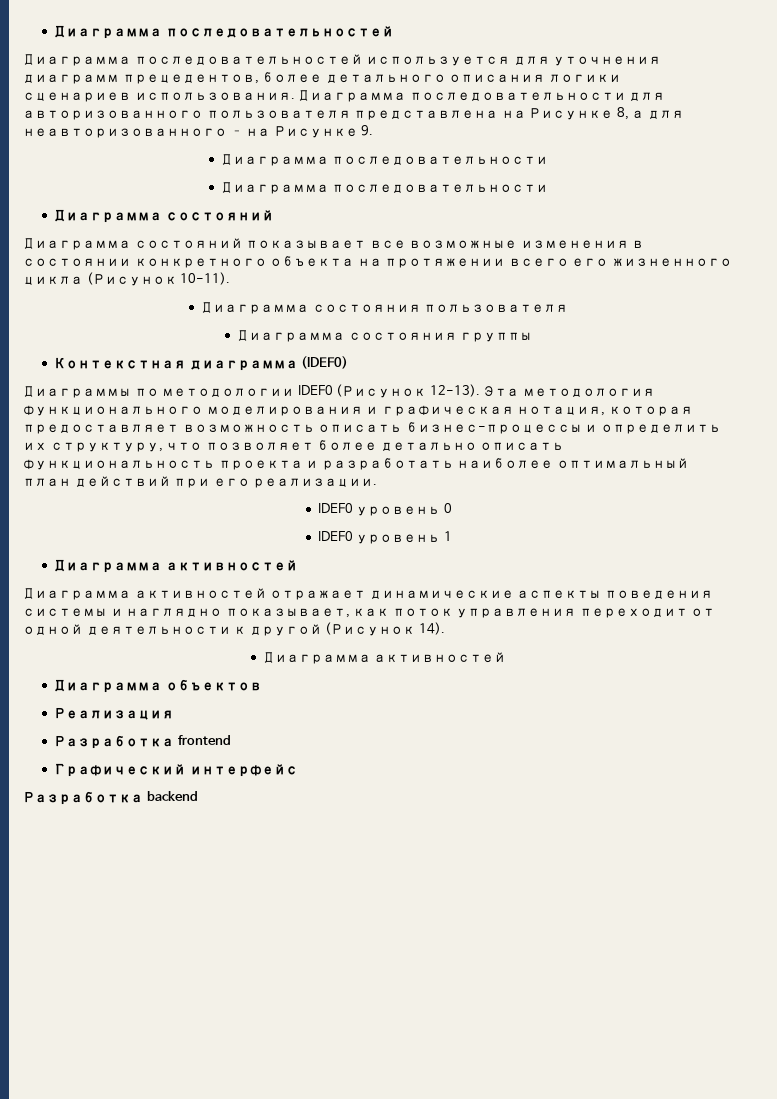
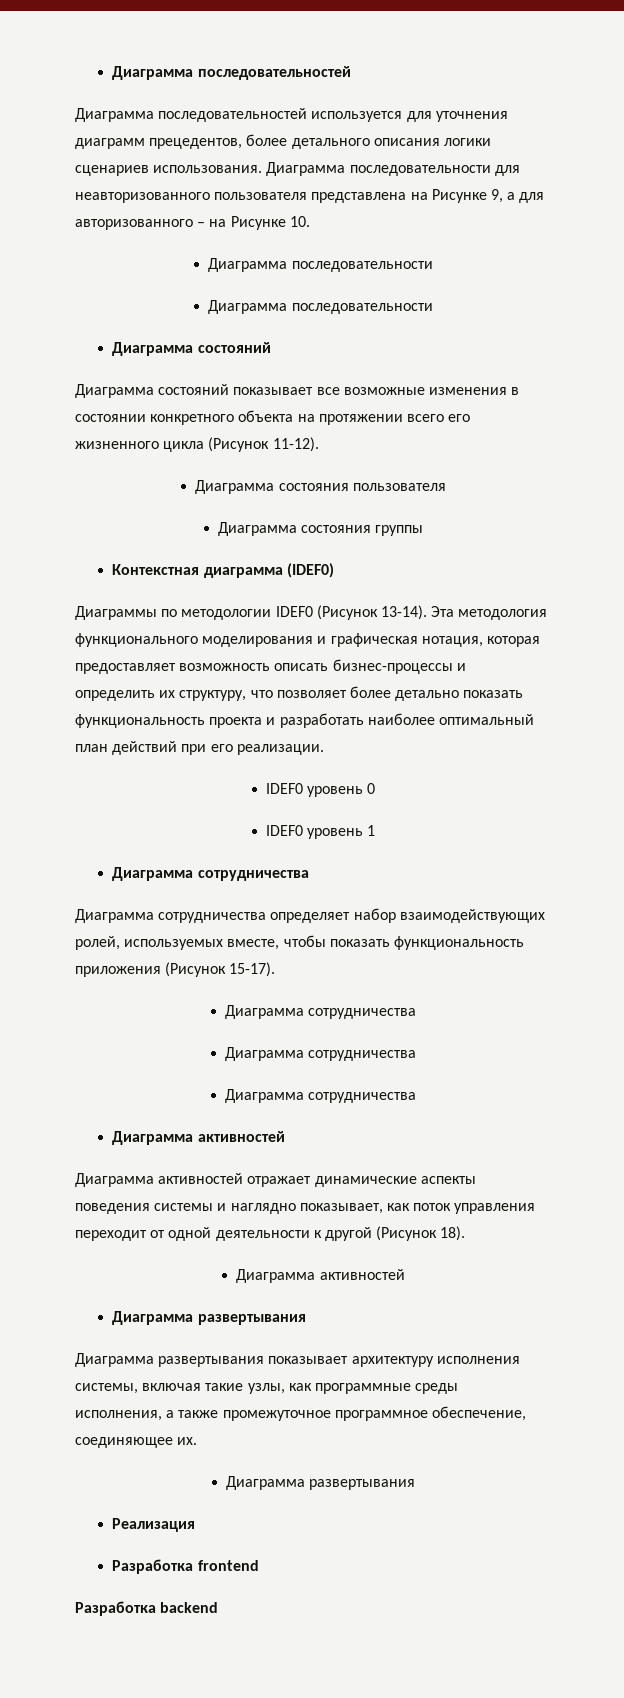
[23,110,203,120] авторизованного -> [75,192,210,203] неавторизованного
[616,107,629,120] 8, -> [490,189,503,203] 9,
[23,128,227,138] неавторизованного -> [75,219,193,230] авторизованного
[361,125,374,136] 9. -> [289,216,310,227] 10.
[180,272,231,285] 10-11). -> [272,437,319,452] 11-12).
[429,384,480,397] 12-13). -> [380,605,427,620] 13-14).
[480,442,565,450] описать -> [463,690,524,698] показать
(452, 536) none -> [112,867,309,881] [75,908,545,923] [75,935,524,950] [75,962,276,977] [224,1005,417,1019] [224,1047,417,1061] [224,1089,417,1103] // Диаграмма сотрудничества // Диаграмма сотрудничества определяет набор взаимодействующих ролей, используемых вместе, чтобы показать функциональность приложения (Рисунок 15-17). // Диаграмма сотрудничества // Диаграмма сотрудничества // Диаграмма сотрудничества
[418,622,445,635] [262,652,507,664] [54,679,262,693] 14). // Диаграмма активностей // Диаграмма объектов -> [440,1226,466,1241] [236,1269,405,1283] [112,1311,306,1325] [75,1353,520,1367] [75,1383,459,1394] [75,1406,526,1421] [75,1437,198,1448] [225,1476,416,1490] 18). // Диаграмма активностей // Диаграмма развертывания // Диаграмма развертывания показывает архитектуру исполнения системы, включая такие узлы, как программные среды исполнения, а также промежуточное программное обеспечение, соединяющее их. // Диаграмма развертывания
[54,763,298,777] // Графический интерфейс -> (259, 1565) none

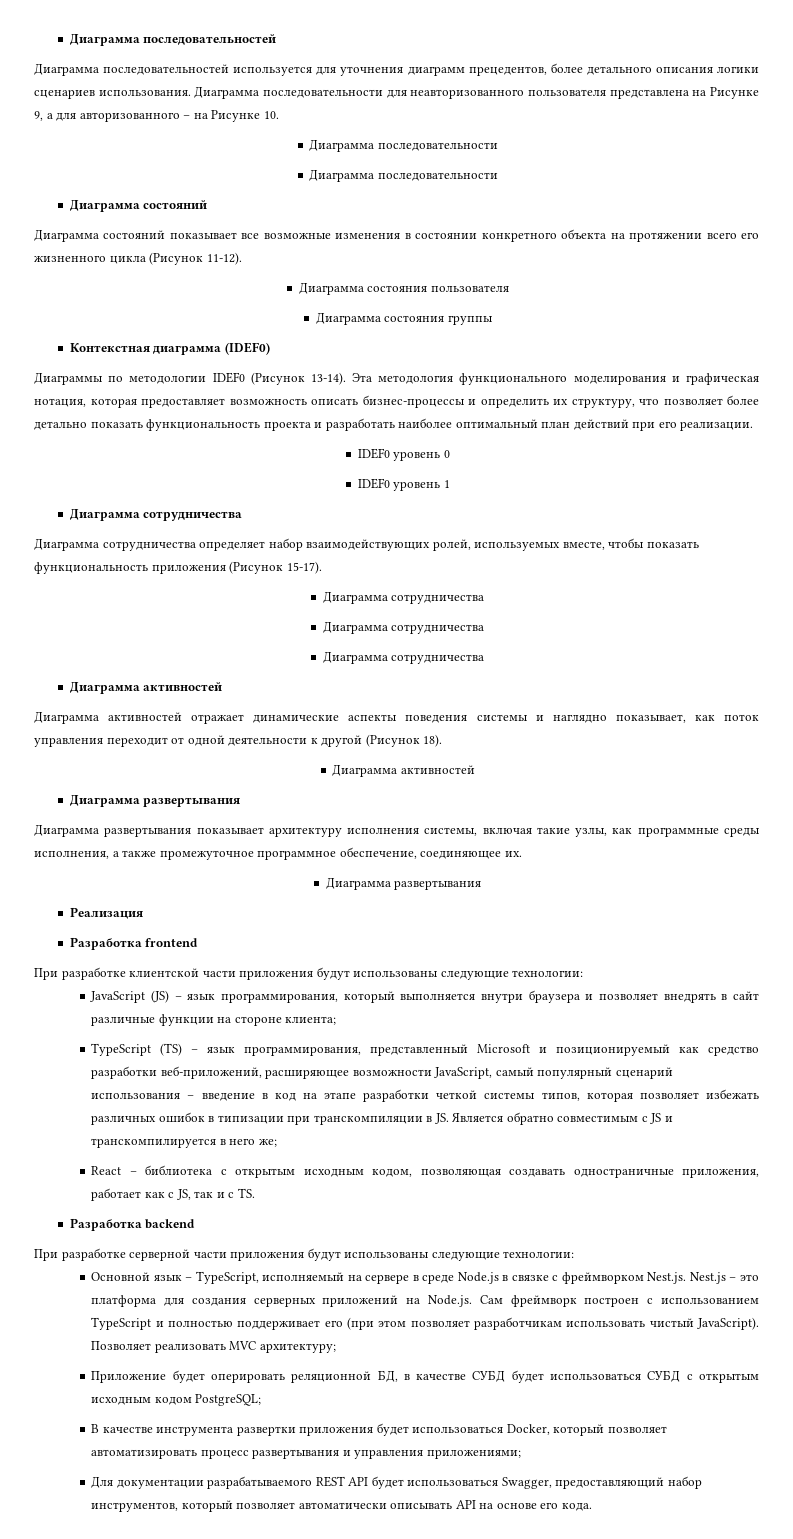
[75,1601,219,1616] Разработка backend -> [34,967,584,980] [90,990,759,1003] [91,1014,337,1026] [91,1043,759,1056] [91,1066,673,1079] [91,1089,759,1102] [91,1112,673,1125] [91,1138,277,1148] [91,1165,759,1178] [91,1188,255,1201] [69,1218,196,1231] [34,1248,575,1261] [91,1271,760,1284] [91,1295,760,1307] [91,1317,759,1330] [91,1341,336,1353] [91,1370,760,1383] [91,1394,262,1406] [91,1423,667,1436] [91,1449,521,1459] [91,1476,702,1489] [91,1500,592,1512] При разработке клиентской части приложения будут использованы следующие технологии: // JavaScript (JS) – язык программирования, который выполняется внутри браузера и позволяет внедрять в сайт различные функции на стороне клиента; // TypeScript (TS) – язык программирования, представленный Microsoft и позиционируемый как средство разработки веб-приложений, расширяющее возможности JavaScript, самый популярный сценарий использования – введение в код на этапе разработки четкой системы типов, которая позволяет избежать различных ошибок в типизации при транскомпиляции в JS. Является обратно совместимым с JS и транскомпилируется в него же; // React – библиотека с открытым исходным кодом, позволяющая создавать одностраничные приложения, работает как с JS, так и с TS. // Разработка backend // При разработке серверной части приложения будут использованы следующие технологии: // Основной язык – TypeScript, исполняемый на сервере в среде Node.js в связке с фреймворком Nest.js. Nest.js – это платформа для создания серверных приложений на Node.js. Сам фреймворк построен с использованием TypeScript и полностью поддерживает его (при этом позволяет разработчикам использовать чистый JavaScript). Позволяет реализовать MVC архитектуру; // Приложение будет оперировать реляционной БД, в качестве СУБД будет использоваться СУБД с открытым исходным кодом PostgreSQL; // В качестве инструмента развертки приложения будет использоваться Docker, который позволяет автоматизировать процесс развертывания и управления приложениями; // Для документации разрабатываемого REST API будет использоваться Swagger, предоставляющий набор инструментов, который позволяет автоматически описывать API на основе его кода.

